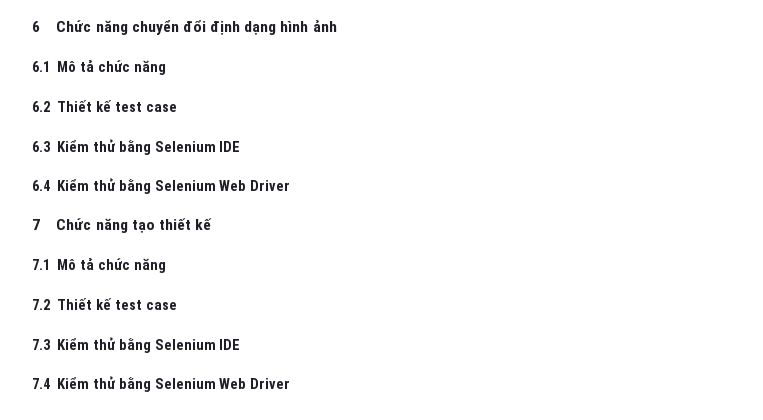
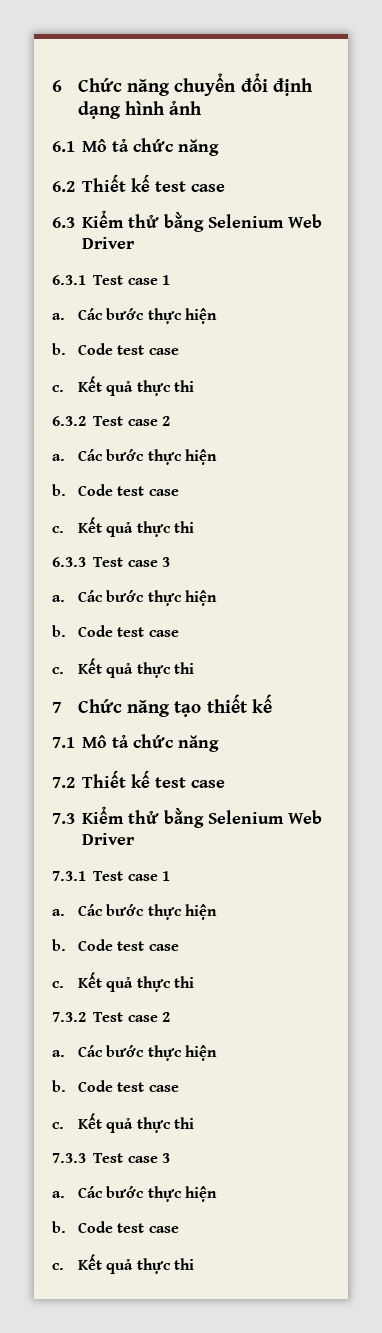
[219,141,241,152] [32,178,291,194] IDE // 6.4 Kiểm thử bằng Selenium Web Driver -> [288,214,323,228] [82,237,136,249] [52,275,170,285] [52,308,218,324] [52,343,179,355] [52,376,195,396] [52,416,170,426] [52,449,218,465] [52,484,179,496] [52,517,195,537] [52,557,170,567] [52,590,218,606] [52,625,179,637] [52,658,195,678] Web Driver // 6.3.1 Test case 1 // a. Các bước thực hiện // b. Code test case // c. Kết quả thực thi // 6.3.2 Test case 2 // a. Các bước thực hiện // b. Code test case // c. Kết quả thực thi // 6.3.3 Test case 3 // a. Các bước thực hiện // b. Code test case // c. Kết quả thực thi
[219,339,241,350] [32,376,291,392] IDE // 7.4 Kiểm thử bằng Selenium Web Driver -> [288,810,323,824] [82,833,136,845] [52,871,170,881] [52,904,218,920] [52,939,179,951] [52,972,195,992] [52,1012,170,1022] [52,1045,218,1061] [52,1080,179,1092] [52,1113,195,1133] [52,1153,170,1163] [52,1186,218,1202] [52,1221,179,1233] [52,1254,195,1274] Web Driver // 7.3.1 Test case 1 // a. Các bước thực hiện // b. Code test case // c. Kết quả thực thi // 7.3.2 Test case 2 // a. Các bước thực hiện // b. Code test case // c. Kết quả thực thi // 7.3.3 Test case 3 // a. Các bước thực hiện // b. Code test case // c. Kết quả thực thi

